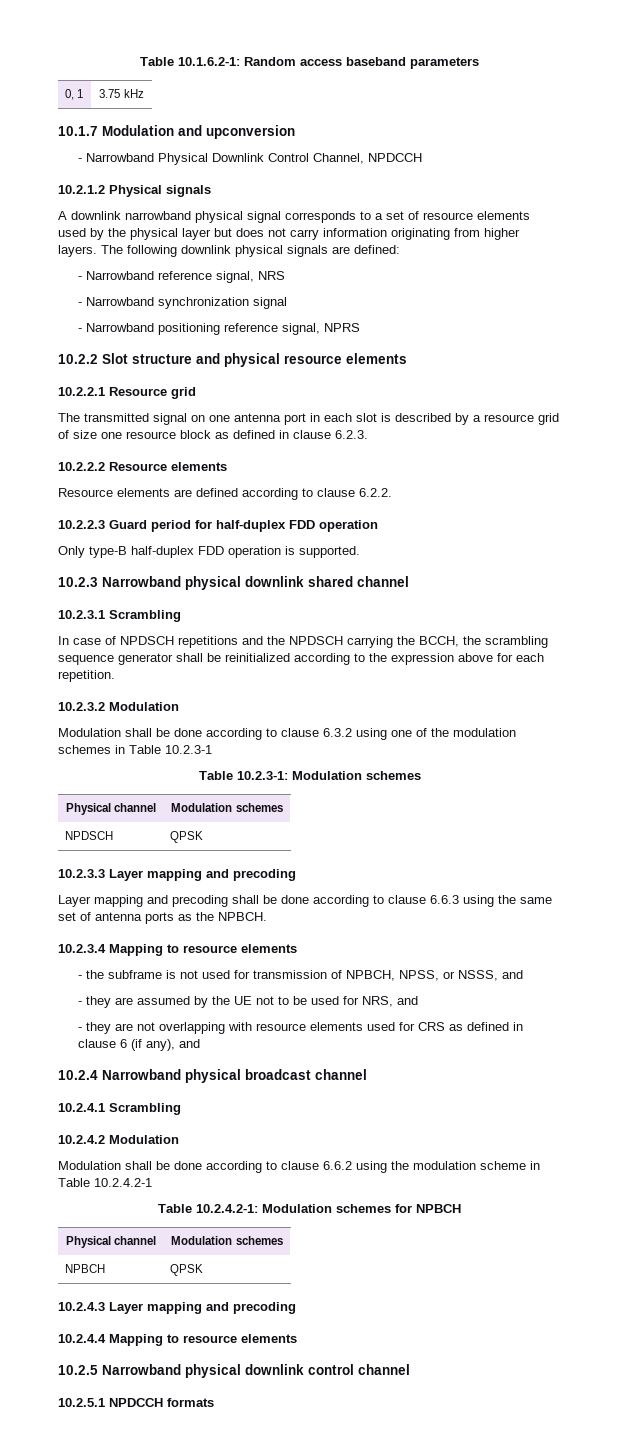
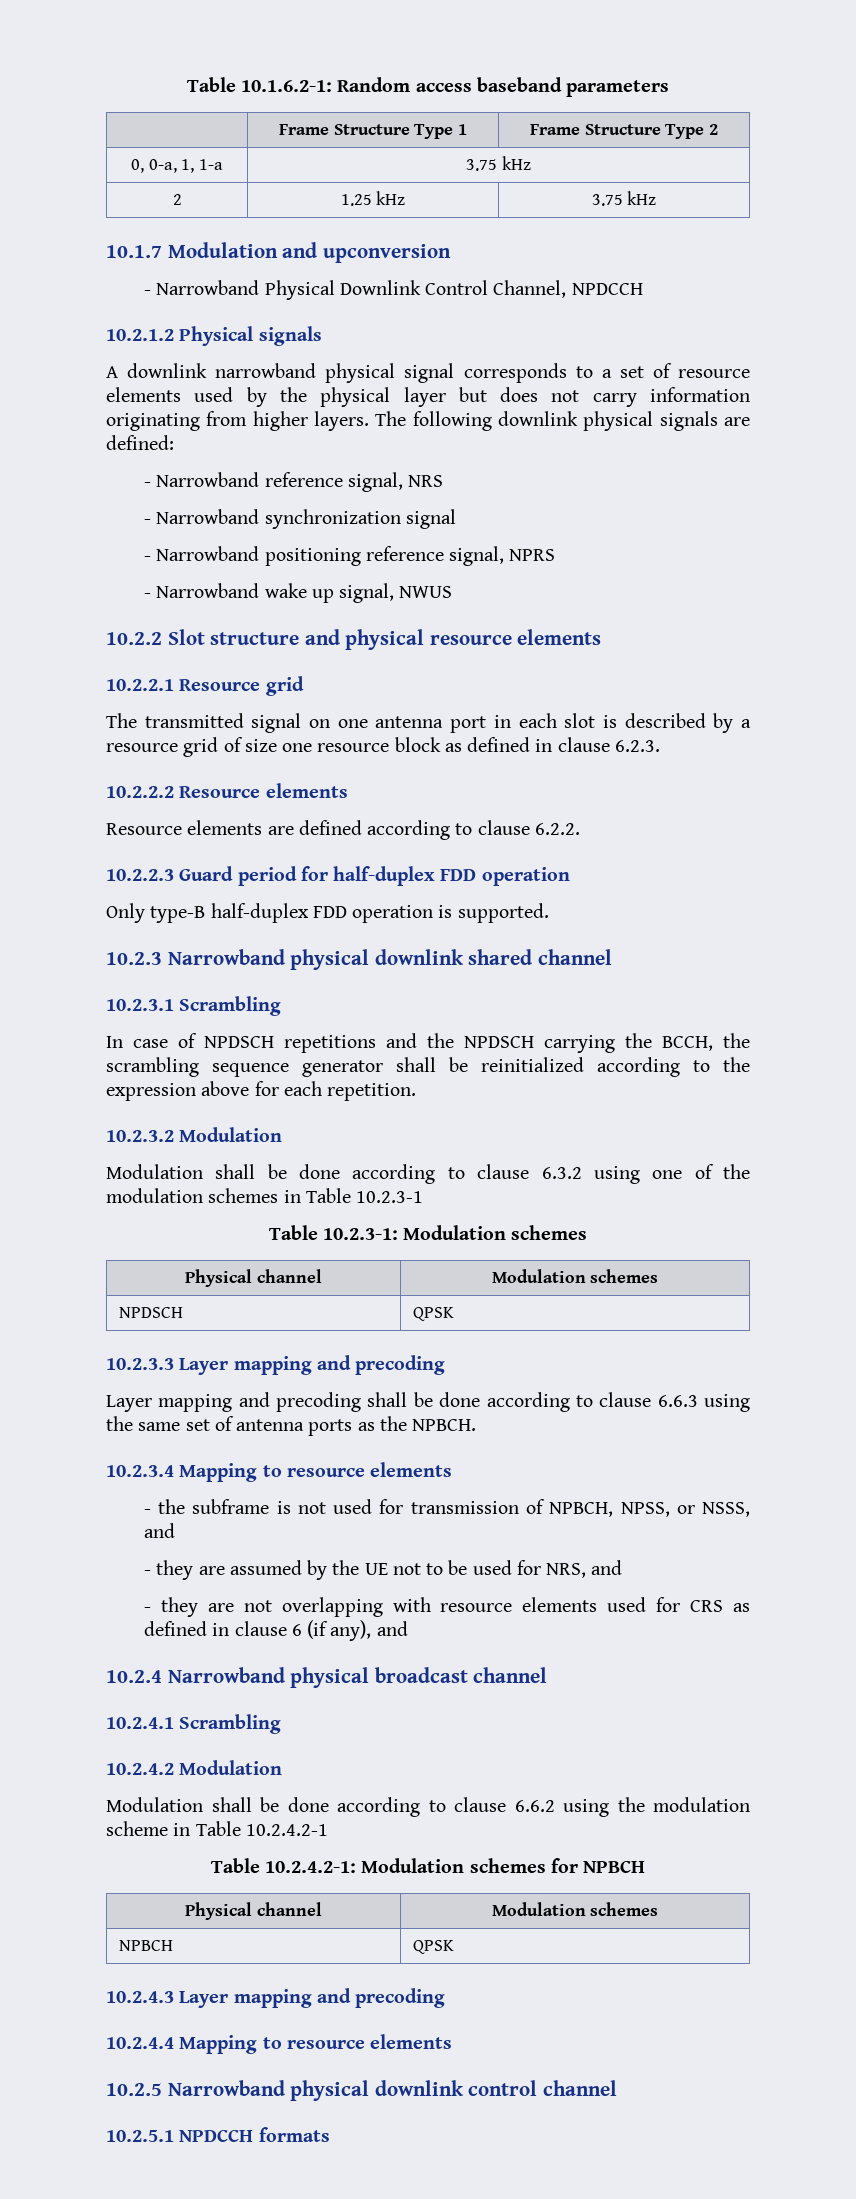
[64,89,84,100] 0, 1 -> [278,124,468,139] [529,124,719,139] [130,159,224,173] [466,156,531,171] [172,194,182,205] [340,191,406,206] | Frame Structure Type 1 | Frame Structure Type 2 // 0, 0-a, 1, 1-a | 3.75 kHz // 2 | 1.25 kHz
(361, 327) none -> [143,583,453,603] // - Narrowband wake up signal, NWUS

